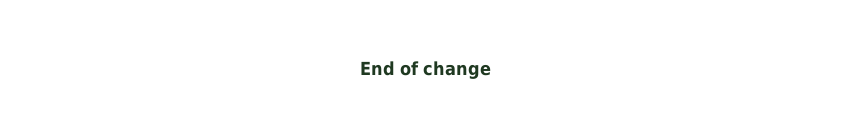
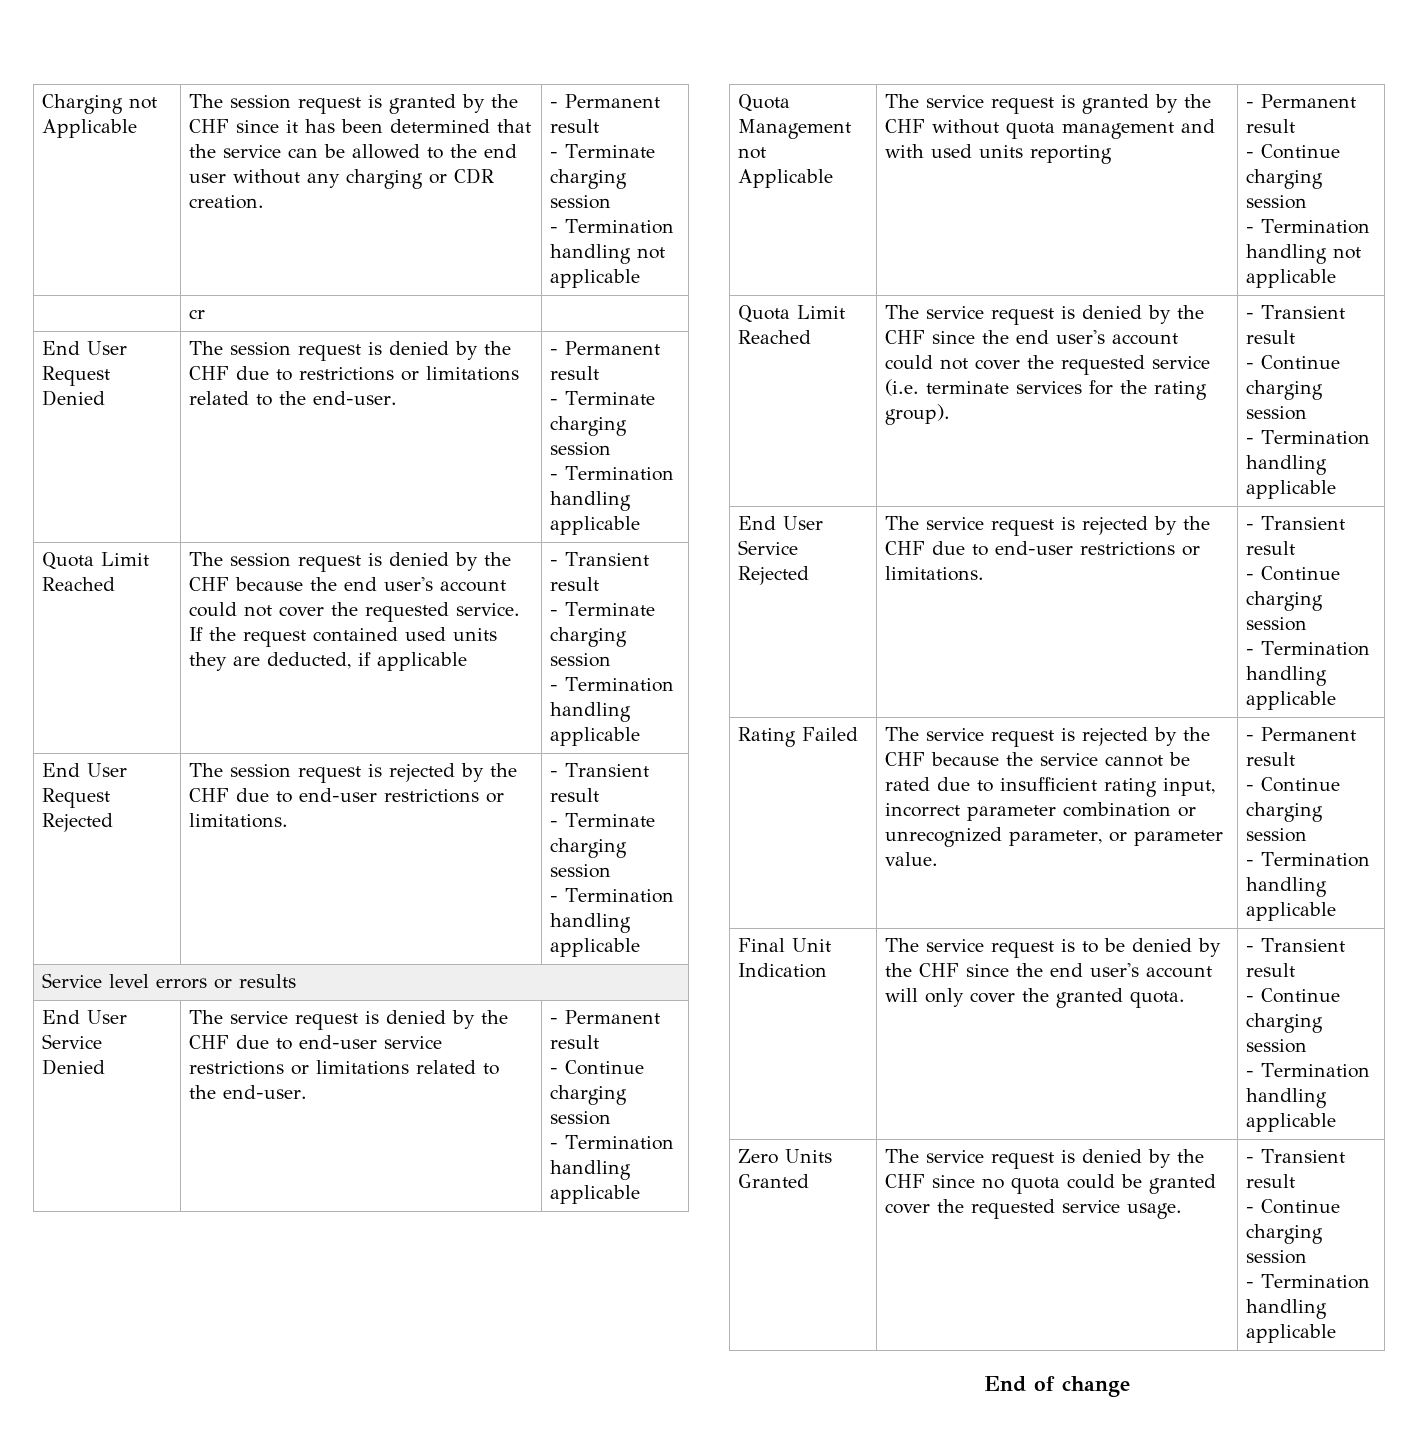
(360, 68) none -> [42,94,158,114] [42,119,138,138] [189,94,519,114] [189,119,532,133] [189,144,518,159] [189,168,495,189] [189,195,265,209] [550,94,661,108] [550,119,600,133] [550,144,656,158] [550,169,628,189] [550,195,612,209] [550,219,675,234] [550,244,666,264] [550,269,641,288] [189,309,206,319] [42,341,128,355] [42,366,111,386] [42,390,106,406] [189,341,512,361] [189,366,520,381] [189,391,398,406] [550,341,661,355] [550,366,600,380] [550,391,656,405] [550,416,628,436] [550,442,612,456] [550,466,675,481] [550,491,632,511] [550,516,641,535] [42,552,150,570] [42,577,116,591] [189,552,512,572] [189,577,507,592] [189,602,521,622] [189,627,498,647] [189,652,468,671] [550,552,650,566] [550,577,600,591] [550,602,656,616] [550,627,628,647] [550,653,612,667] [550,677,675,692] [550,702,632,722] [550,727,641,746] [42,763,128,777] [42,788,111,808] [42,813,114,832] [189,763,518,783] [189,788,505,803] [189,813,289,828] [550,763,650,777] [550,788,600,802] [550,813,656,827] [550,838,628,858] [550,864,612,878] [550,888,675,903] [550,913,632,933] [550,938,641,957] [42,973,297,989] [42,1010,128,1024] [42,1034,103,1049] [42,1059,106,1075] [189,1010,509,1030] [189,1035,443,1050] [189,1060,500,1075] [189,1085,308,1099] [550,1010,661,1024] [550,1035,600,1049] [550,1060,645,1075] [550,1085,628,1105] [550,1111,612,1125] [550,1135,675,1150] [550,1160,632,1180] [550,1185,641,1204] [738,94,791,112] [738,119,852,139] [738,147,767,159] [738,169,834,188] [885,94,1212,114] [885,119,1216,139] [885,144,1113,164] [1246,94,1357,108] [1246,119,1296,133] [1246,144,1341,159] [1246,169,1324,189] [1246,195,1308,209] [1246,219,1371,234] [1246,244,1362,264] [1246,269,1337,288] [738,305,846,323] [738,330,812,344] [885,305,1205,325] [885,330,1179,345] [885,355,1211,375] [885,379,1208,400] [885,404,951,425] [1246,305,1346,319] [1246,330,1296,344] [1246,355,1341,370] [1246,380,1324,400] [1246,406,1308,420] [1246,430,1371,445] [1246,455,1328,475] [1246,480,1337,499] [738,516,824,530] [738,540,799,555] [738,566,810,585] [885,516,1211,536] [885,541,1201,556] [885,566,985,581] [1246,516,1346,530] [1246,541,1296,555] [1246,566,1341,581] [1246,591,1324,611] [1246,617,1308,631] [1246,641,1371,656] [1246,666,1328,686] [1246,691,1337,710] [738,727,859,747] [885,727,1211,747] [885,752,1191,767] [885,777,1216,797] [885,802,1197,821] [885,827,1224,847] [885,852,939,866] [1246,727,1357,741] [1246,752,1296,766] [1246,777,1341,792] [1246,802,1324,822] [1246,828,1308,842] [1246,852,1371,867] [1246,877,1328,897] [1246,902,1337,921] [738,938,832,952] [738,963,828,978] [885,938,1222,958] [885,963,1213,978] [885,988,1186,1008] [1246,938,1346,952] [1246,963,1296,977] [1246,988,1341,1003] [1246,1013,1324,1033] [1246,1039,1308,1053] [1246,1063,1371,1078] [1246,1088,1328,1108] [1246,1113,1337,1132] [738,1149,833,1164] [738,1174,810,1188] [885,1149,1205,1169] [885,1174,1217,1194] [885,1199,1183,1219] [1246,1149,1346,1163] [1246,1174,1296,1188] [1246,1199,1341,1214] [1246,1224,1324,1244] [1246,1250,1308,1264] [1246,1274,1371,1289] [1246,1299,1328,1319] [1246,1324,1337,1343] Charging not Applicable | The session request is granted by the CHF since it has been determined that the service can be allowed to the end user without any charging or CDR creation. | - Permanent result // - Terminate charging session // - Termination handling not applicable // | cr | // End User Request Denied | The session request is denied by the CHF due to restrictions or limitations related to the end-user. | - Permanent result // - Terminate charging session // - Termination handling applicable // Quota Limit Reached | The session request is denied by the CHF because the end user's account could not cover the requested service. If the request contained used units they are deducted, if applicable | - Transient result // - Terminate charging session // - Termination handling applicable // End User Request Rejected | The session request is rejected by the CHF due to end-user restrictions or limitations. | - Transient result // - Terminate charging session // - Termination handling applicable // Service level errors or results // End User Service Denied | The service request is denied by the CHF due to end-user service restrictions or limitations related to the end-user. | - Permanent result // - Continue charging session // - Termination handling applicable // Quota Management not Applicable | The service request is granted by the CHF without quota management and with used units reporting | - Permanent result // - Continue charging session // - Termination handling not applicable // Quota Limit Reached | The service request is denied by the CHF since the end user's account could not cover the requested service (i.e. terminate services for the rating group). | - Transient result // - Continue charging session // - Termination handling applicable // End User Service Rejected | The service request is rejected by the CHF due to end-user restrictions or limitations. | - Transient result // - Continue charging session // - Termination handling applicable // Rating Failed | The service request is rejected by the CHF because the service cannot be rated due to insufficient rating input, incorrect parameter combination or unrecognized parameter, or parameter value. | - Permanent result // - Continue charging session // - Termination handling applicable // Final Unit Indication | The service request is to be denied by the CHF since the end user's account will only cover the granted quota. | - Transient result // - Continue charging session // - Termination handling applicable // Zero Units Granted | The service request is denied by the CHF since no quota could be granted cover the requested service usage. | - Transient result // - Continue charging session // - Termination handling applicable //

